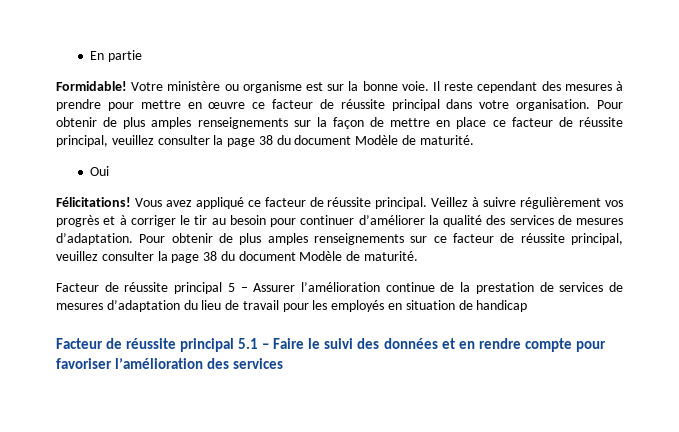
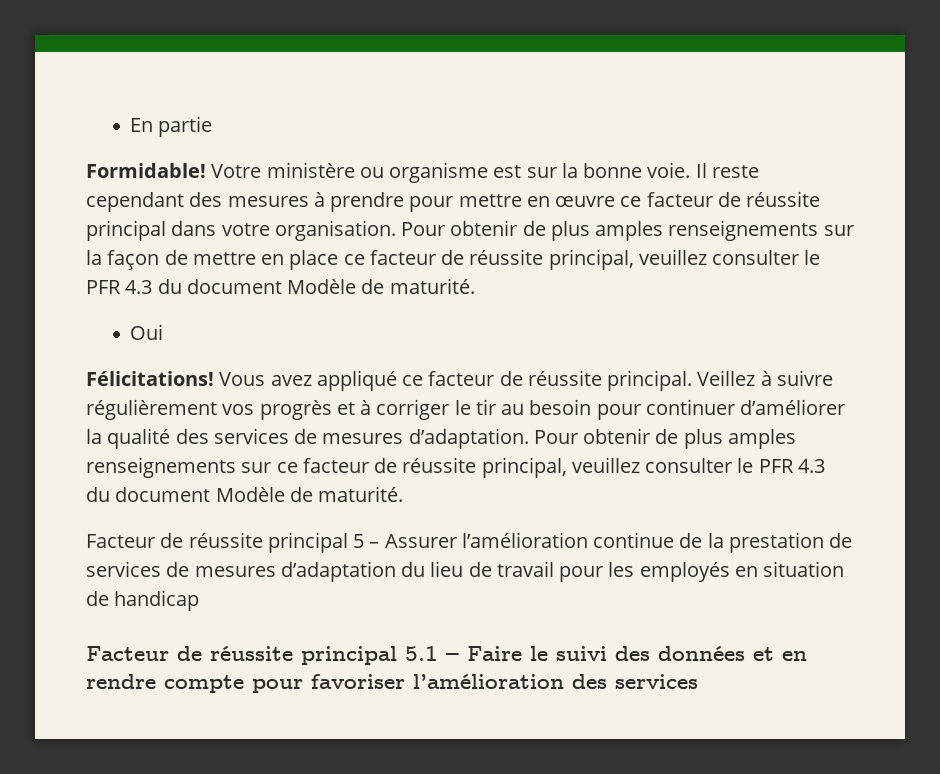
[213,135,273,147] la page 38 -> [804,250,821,265] [86,280,153,294] le PFR 4.3
[157,251,218,263] la page 38 -> [737,458,825,473] le PFR 4.3

